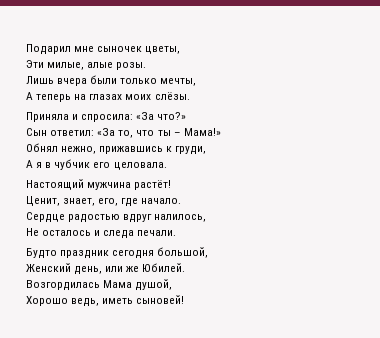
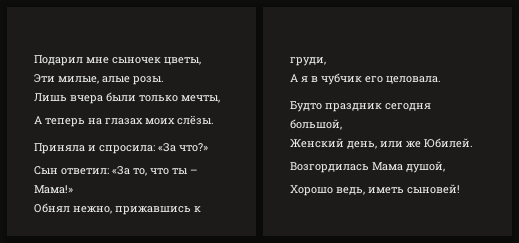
[26,179,172,190] [26,196,182,207] [26,212,207,223] [26,228,177,239] // Настоящий мужчина растёт! // Ценит, знает, его, где начало. // Сердце радостью вдруг налилось, // Не осталось и следа печали. -> (441, 80) none

